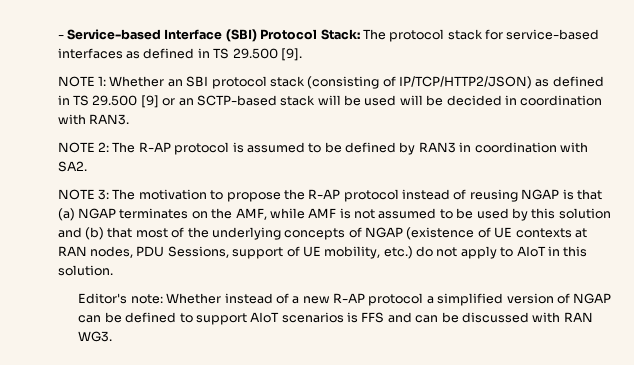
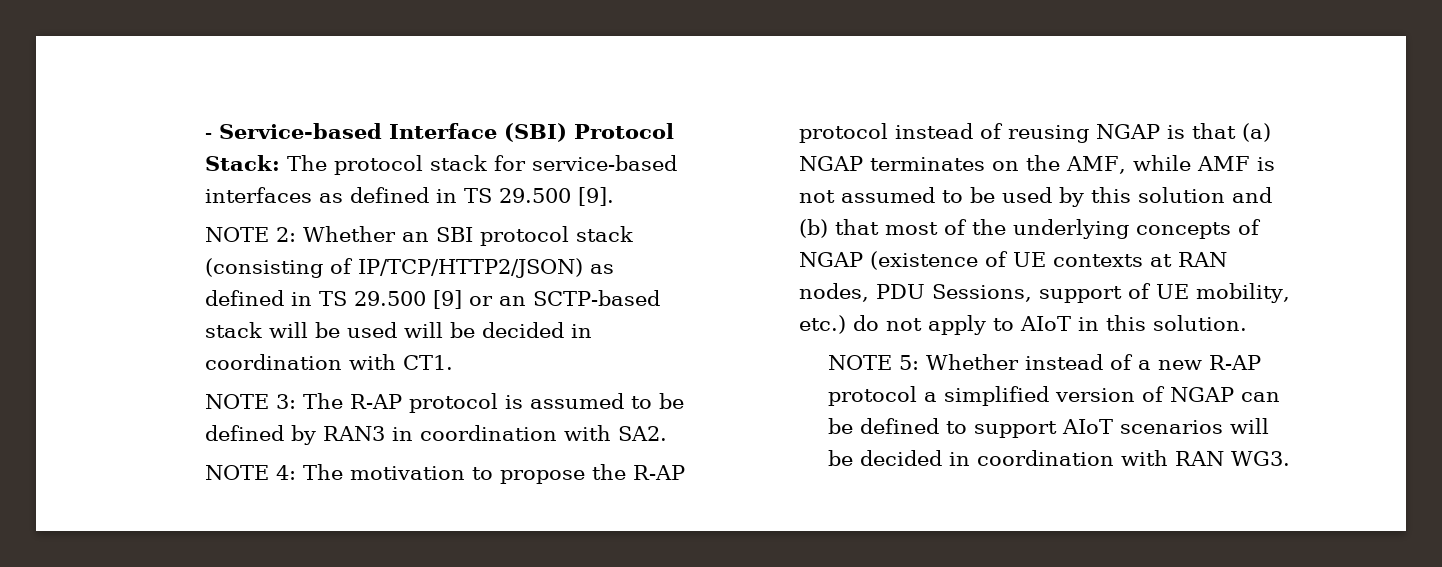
[97,76,106,86] 1: -> [276,227,297,242] 2:
[88,114,129,125] [57,142,109,153] RAN3. // NOTE 2: -> [403,355,454,370] [205,394,297,409] CT1. // NOTE 3:
[97,189,109,200] 3: -> [276,465,297,480] 4:
[78,293,163,304] Editor's note: -> [827,355,919,370] NOTE 5:
[347,312,529,323] is FFS and can be discussed -> [1229,418,1269,434] [827,450,1114,466] will be decided in coordination

